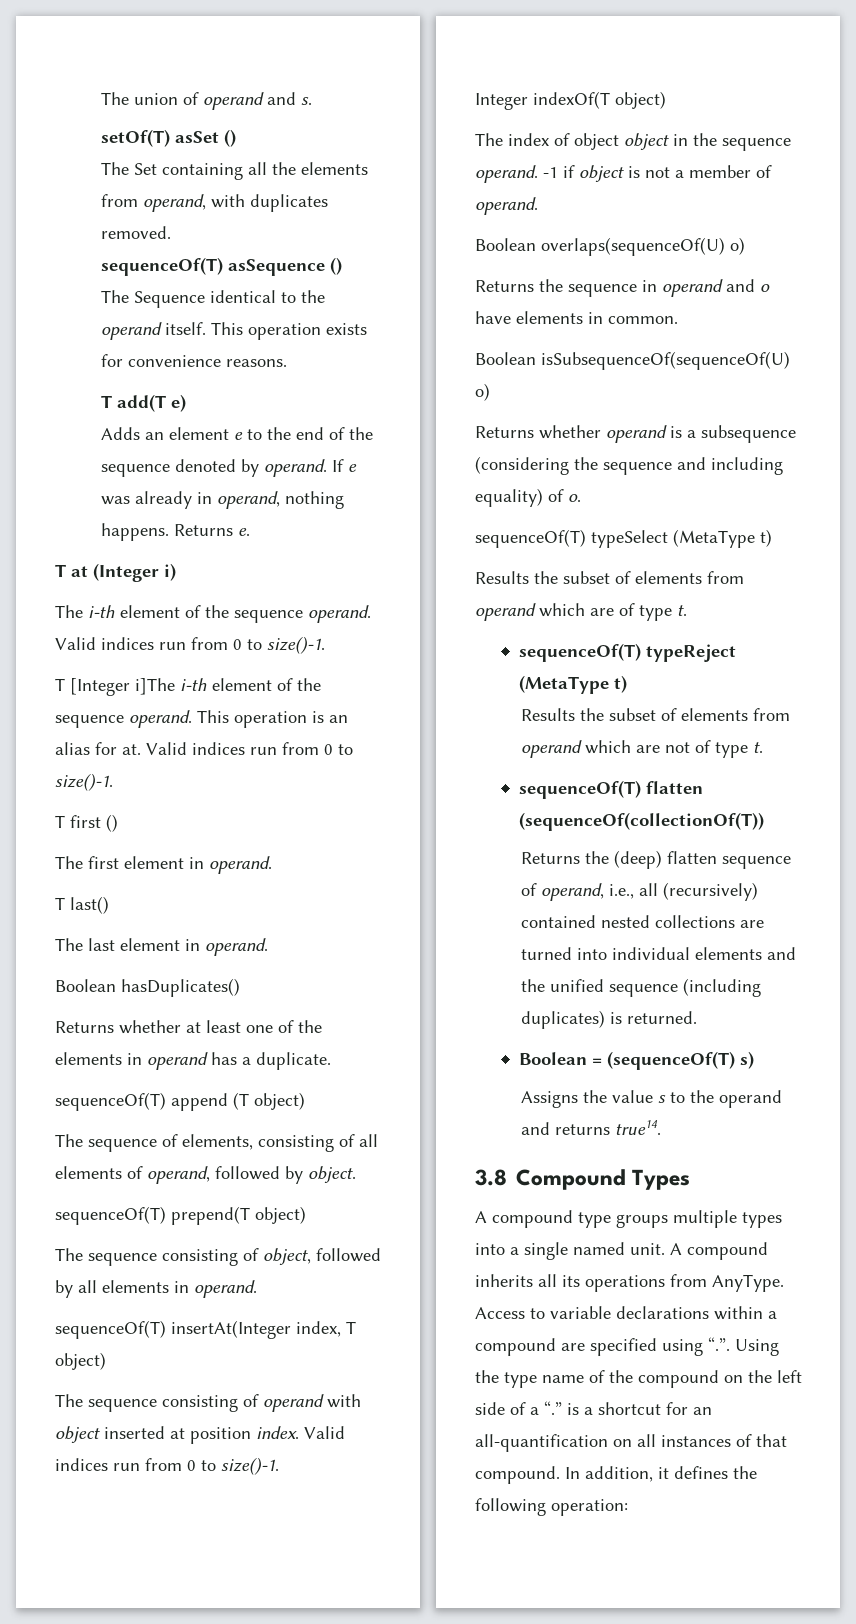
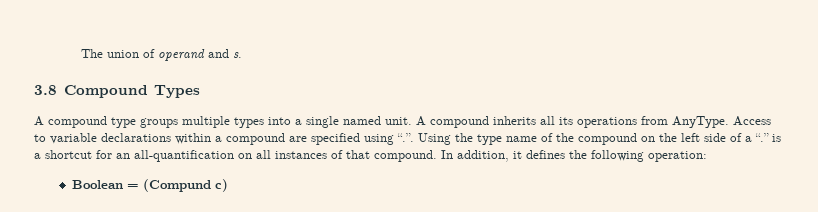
[101,129,237,147] [101,162,369,180] [101,194,329,212] [101,226,172,239] [101,257,343,276] [101,290,326,308] [101,322,368,340] [101,354,288,367] [101,394,187,412] [101,427,374,440] [101,459,358,477] [101,491,345,509] [101,523,251,541] [55,563,176,582] [55,605,371,623] [55,636,325,654] [55,678,321,696] [55,710,348,728] [55,742,353,755] [55,773,113,791] [55,814,118,832] [55,856,272,874] [55,896,109,914] [55,938,268,956] [55,978,240,997] [55,1020,322,1034] [55,1052,331,1070] [55,1092,305,1111] [55,1134,378,1152] [55,1166,356,1184] [55,1206,306,1225] [55,1248,381,1266] [55,1280,257,1298] [55,1320,356,1339] [55,1352,106,1370] [55,1394,361,1412] [55,1426,345,1444] [55,1457,279,1475] [475,91,666,110] [475,133,791,151] [475,165,772,183] [475,197,538,215] [475,237,745,256] [475,279,770,297] [475,311,678,324] [475,351,790,370] [475,383,490,401] [475,425,796,443] [475,456,783,475] [475,488,581,507] [475,529,772,548] [475,571,744,584] [475,603,687,621] [518,643,736,662] [518,675,627,694] [521,708,791,721] [521,740,764,758] [518,780,703,799] [518,812,764,831] [521,850,792,869] [521,882,759,901] [521,915,765,928] [521,947,797,960] [521,978,762,997] [521,1010,698,1029] [518,1051,754,1070] [521,1090,783,1108] [521,1120,662,1135] // setOf(T) asSet () // The Set containing all the elements from operand, with duplicates removed. // sequenceOf(T) asSequence () // The Sequence identical to the operand itself. This operation exists for convenience reasons. // T add(T e) // Adds an element e to the end of the sequence denoted by operand. If e was already in operand, nothing happens. Returns e. // T at (Integer i) // The i-th element of the sequence operand. Valid indices run from 0 to size()-1. // T [Integer i]The i-th element of the sequence operand. This operation is an alias for at. Valid indices run from 0 to size()-1. // T first () // The first element in operand. // T last() // The last element in operand. // Boolean hasDuplicates() // Returns whether at least one of the elements in operand has a duplicate. // sequenceOf(T) append (T object) // The sequence of elements, consisting of all elements of operand, followed by object. // sequenceOf(T) prepend(T object) // The sequence consisting of object, followed by all elements in operand. // sequenceOf(T) insertAt(Integer index, T object) // The sequence consisting of operand with object inserted at position index. Valid indices run from 0 to size()-1. // Integer indexOf(T object) // The index of object object in the sequence operand. -1 if object is not a member of operand. // Boolean overlaps(sequenceOf(U) o) // Returns the sequence in operand and o have elements in common. // Boolean isSubsequenceOf(sequenceOf(U) o) // Returns whether operand is a subsequence (considering the sequence and including equality) of o. // sequenceOf(T) typeSelect (MetaType t) // Results the subset of elements from operand which are of type t. // sequenceOf(T) typeReject (MetaType t) // Results the subset of elements from operand which are not of type t. // sequenceOf(T) flatten (sequenceOf(collectionOf(T)) // Returns the (deep) flatten sequence of operand, i.e., all (recursively) contained nested collections are turned into individual elements and the unified sequence (including duplicates) is returned. // Boolean = (sequenceOf(T) s) // Assigns the value s to the operand and returns true14. -> (243, 55) none
(628, 1507) none -> [71,179,228,192] // Boolean = (Compund c)

